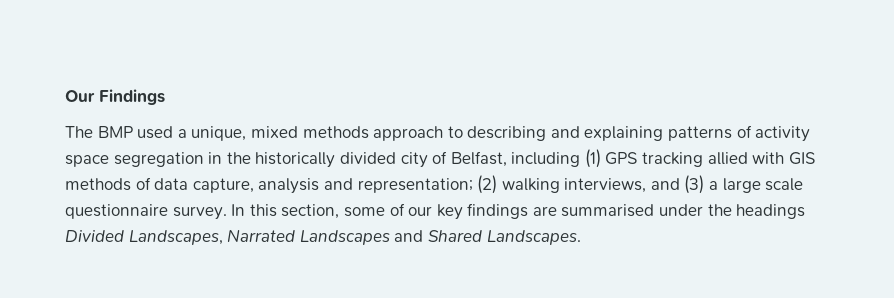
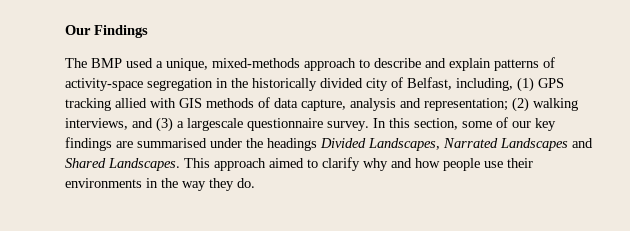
[250,125,811,142] [65,155,109,167] mixed methods approach to describing and explaining patterns of activity space -> [212,57,555,71] [65,78,143,91] mixed-methods approach to describe and explain patterns of activity-space
[511,152,581,167] including -> [456,78,513,91] including,
[722,178,804,193] large scale -> [187,118,243,131] largescale
(581, 237) none -> [184,157,533,171] [65,178,255,191] This approach aimed to clarify why and how people use their environments in the way they do.

